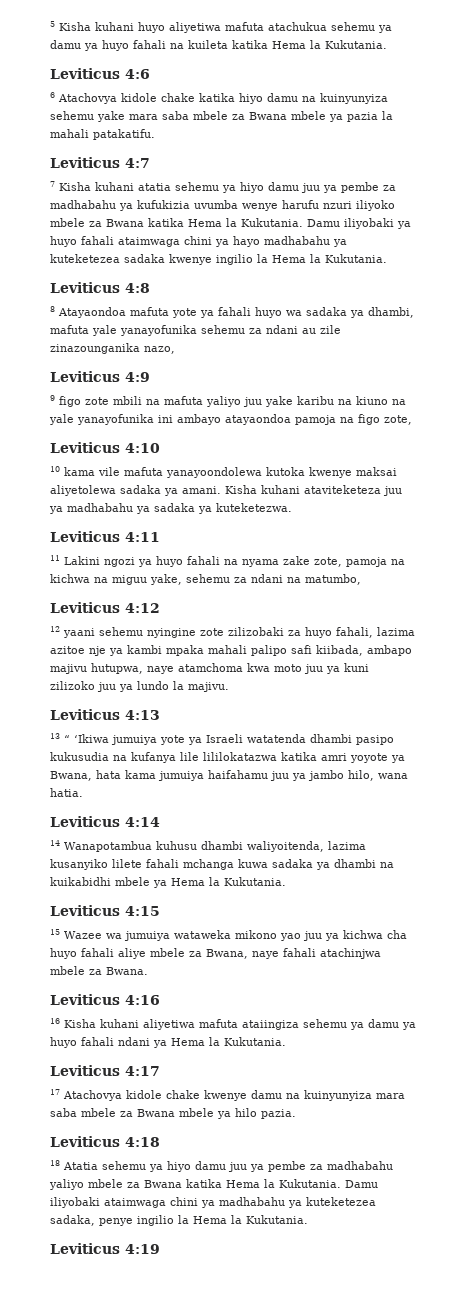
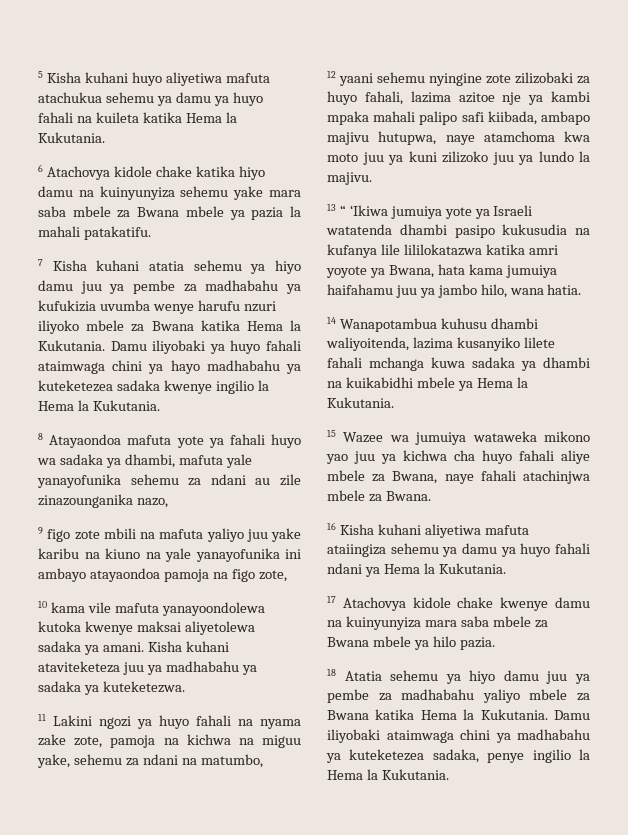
[50,68,150,79] // Leviticus 4:6 -> (105, 137) none
[50,157,150,168] // Leviticus 4:7 -> (151, 233) none
[50,282,150,293] // Leviticus 4:8 -> (160, 405) none
[50,371,150,382] // Leviticus 4:9 -> (168, 503) none
[50,442,160,453] // Leviticus 4:10 -> (287, 576) none
[50,531,160,542] // Leviticus 4:11 -> (185, 687) none
[50,602,160,613] // Leviticus 4:12 -> (263, 761) none
[50,709,160,720] // Leviticus 4:13 -> (372, 178) none
[50,816,160,827] // Leviticus 4:14 -> (582, 289) none
[50,905,160,916] // Leviticus 4:15 -> (394, 402) none
[50,994,160,1005] // Leviticus 4:16 -> (431, 496) none
[50,1065,160,1076] // Leviticus 4:17 -> (506, 568) none
[50,1136,160,1147] // Leviticus 4:18 -> (495, 643) none
[50,1243,160,1254] // Leviticus 4:19 -> (449, 774) none

